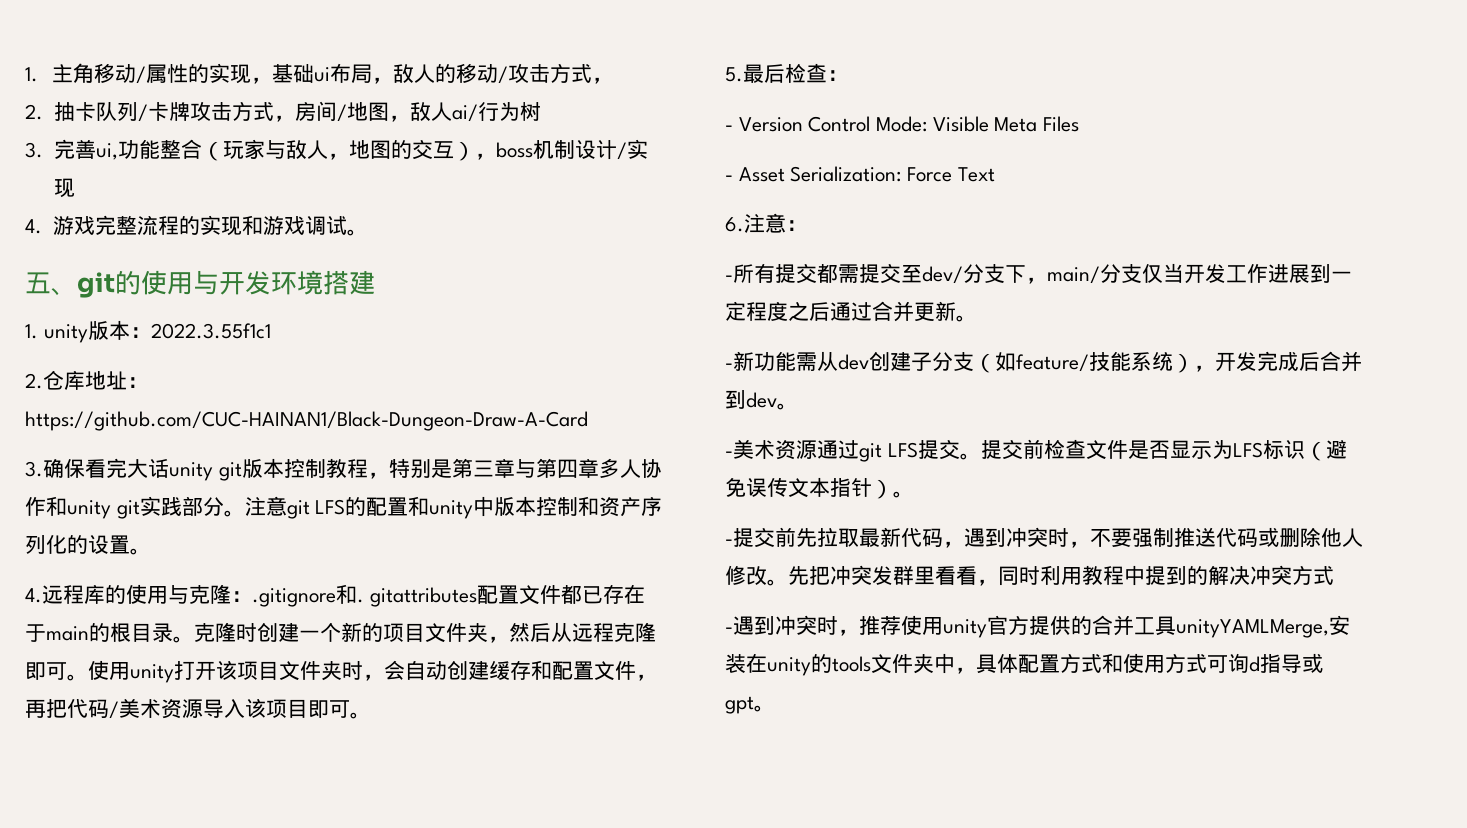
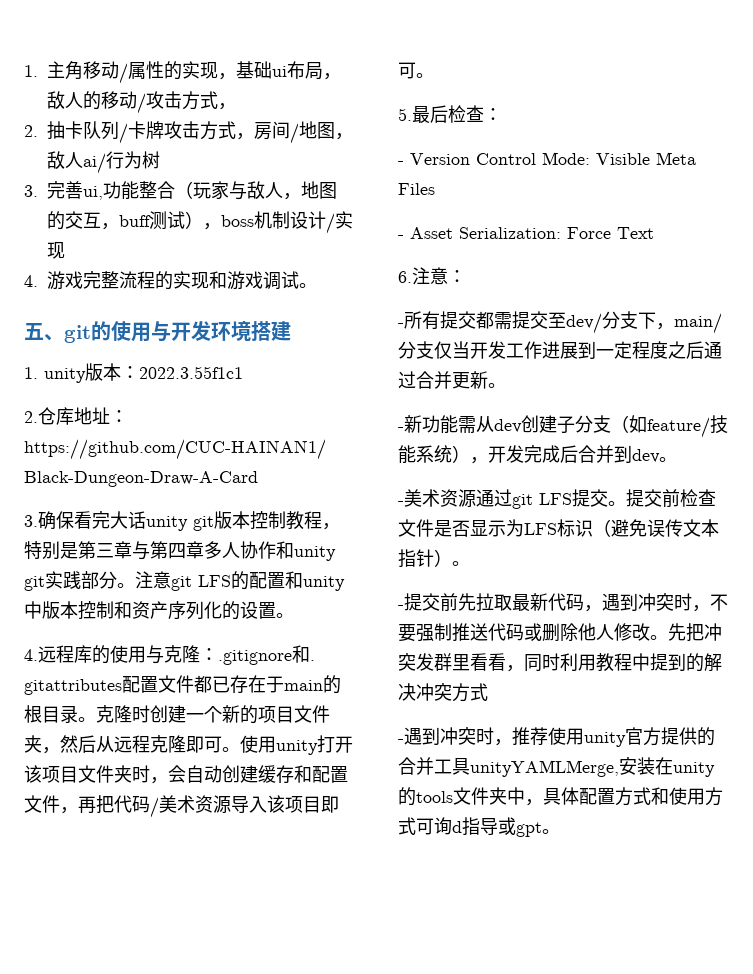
(454, 150) none -> [101,211,186,230] ，buff测试

